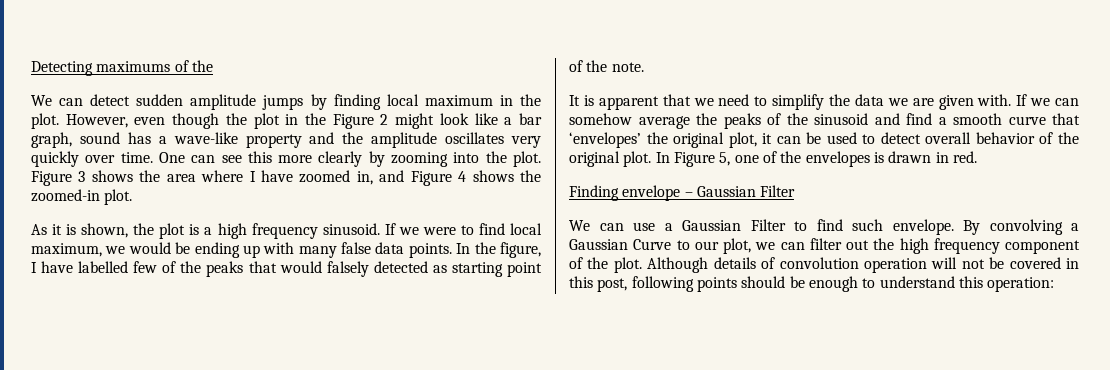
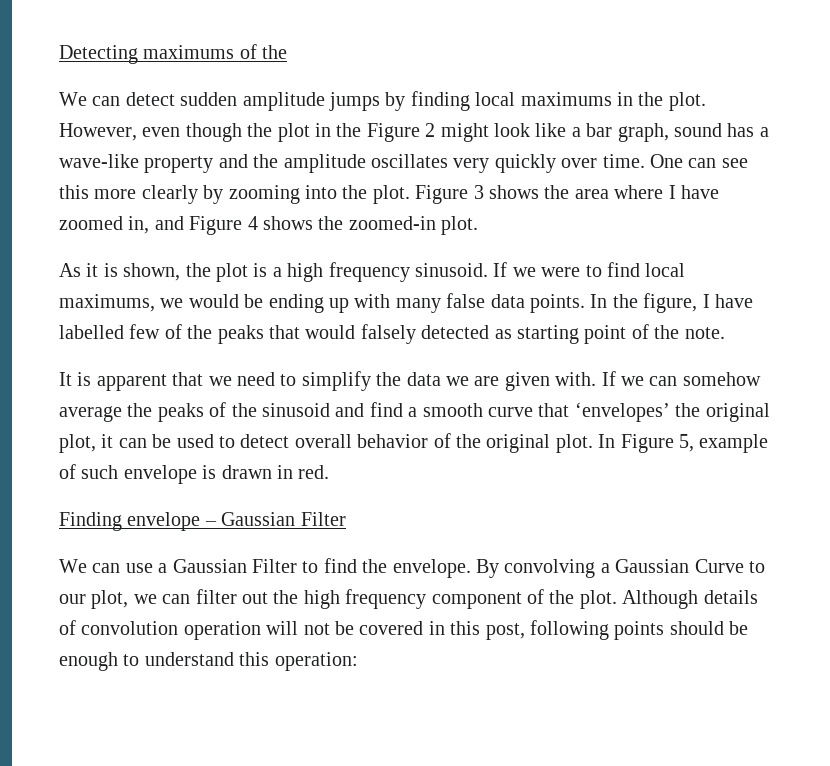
[424,95,493,106] maximum -> [520,92,612,106] maximums
[31,243,102,257] maximum, -> [59,294,155,312] maximums,
[734,151,870,167] one of the envelopes -> [699,434,769,453] [59,464,197,484] example of such envelope
[852,219,883,231] such -> [362,559,388,573] the

